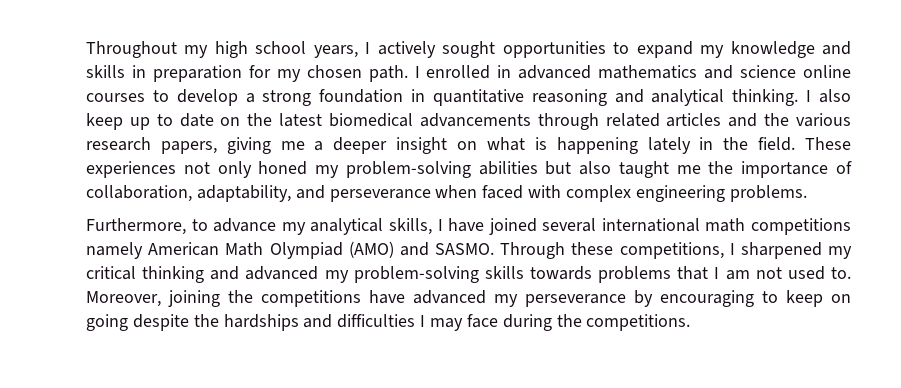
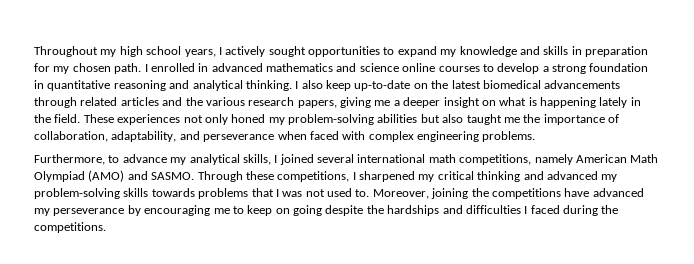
[129,113,214,130] up to date -> [354,80,411,91] up-to-date
[448,218,485,232] have -> (278, 159) none
[751,218,851,235] competitions -> [459,154,532,165] competitions,
[725,270,750,280] am -> [282,191,303,197] was
(754, 298) none -> [213,208,230,214] me
[430,314,498,331] may face -> [530,205,560,214] faced

